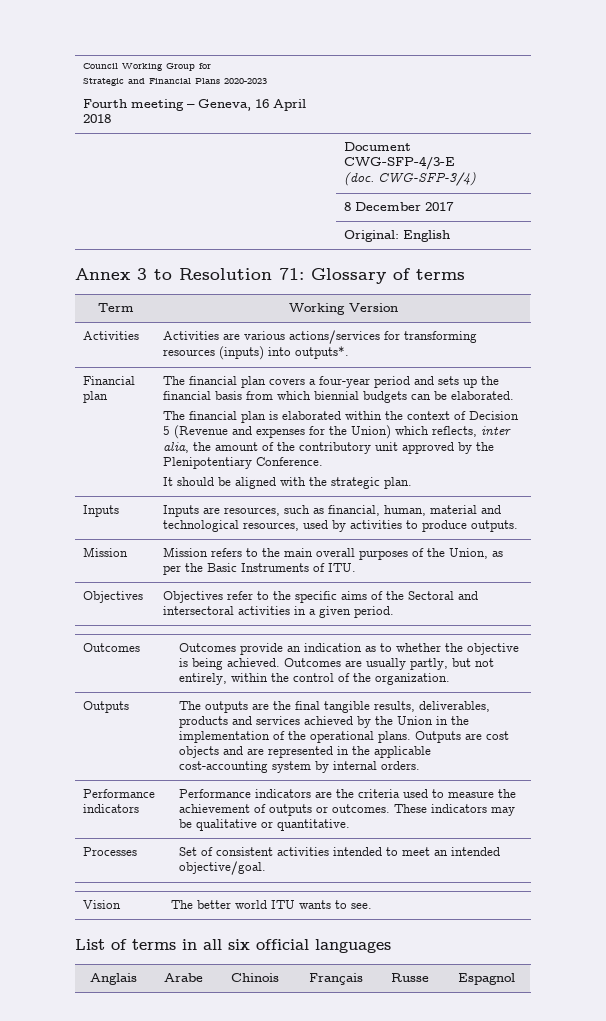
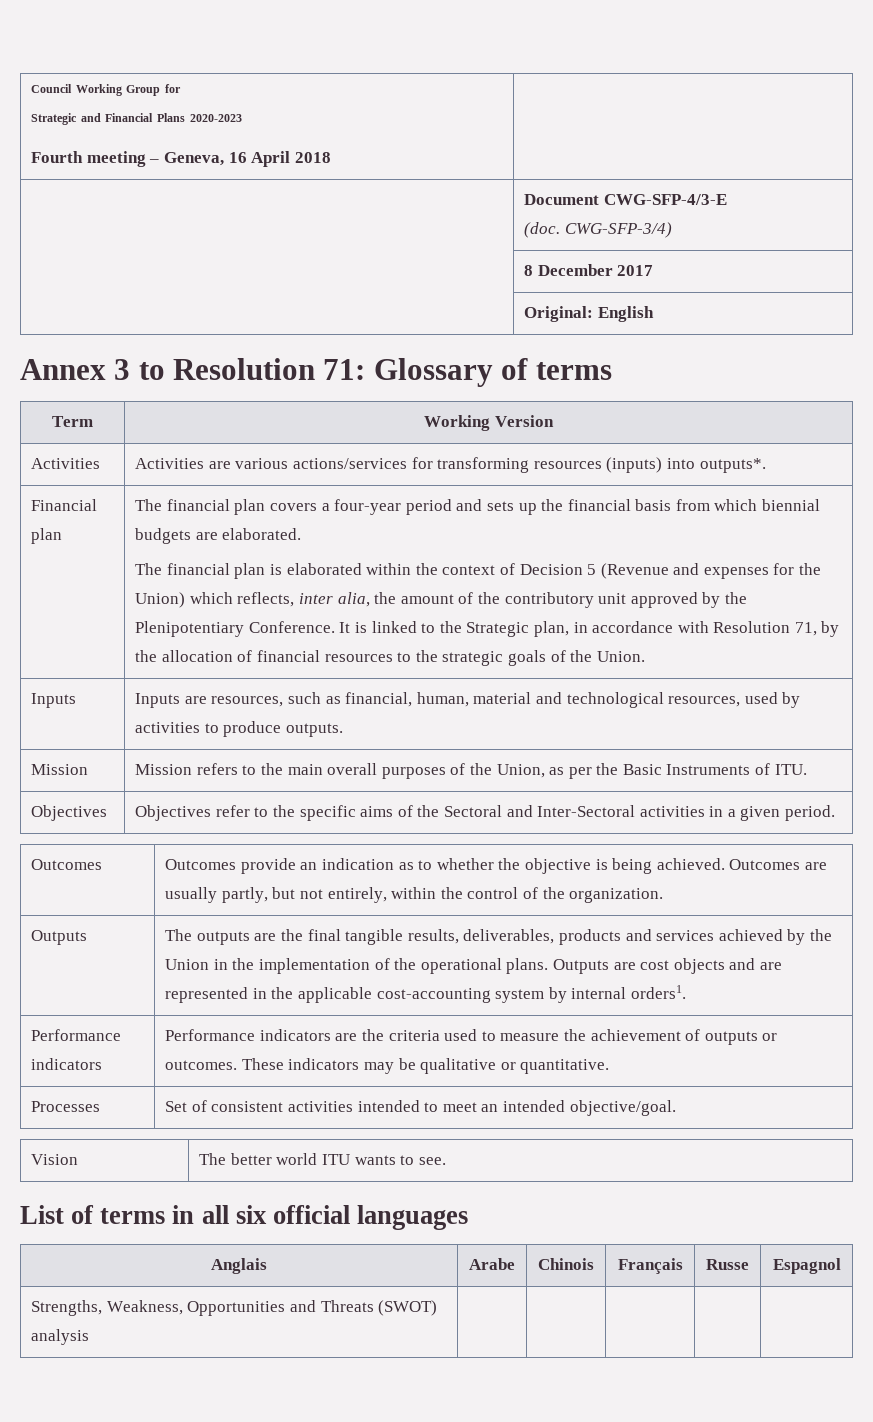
[410,391,447,400] can be -> [195,532,218,540] are
[162,477,412,489] // It should be aligned with the strategic plan. -> [339,621,840,637] [135,650,645,666] It is linked to the Strategic plan, in accordance with Resolution 71, by the allocation of financial resources to the strategic goals of the Union.
[162,606,234,615] intersectoral -> [537,805,636,817] Inter-Sectoral
[380,761,420,770] orders. -> [630,985,686,999] orders1.
(515, 979) none -> [31,1300,438,1316] [31,1329,90,1345] // Strengths, Weakness, Opportunities and Threats (SWOT) analysis | | | | |

